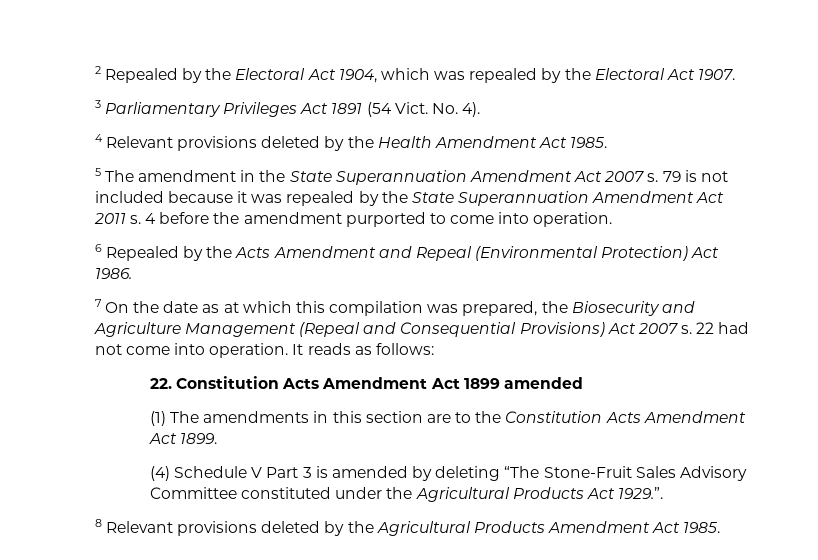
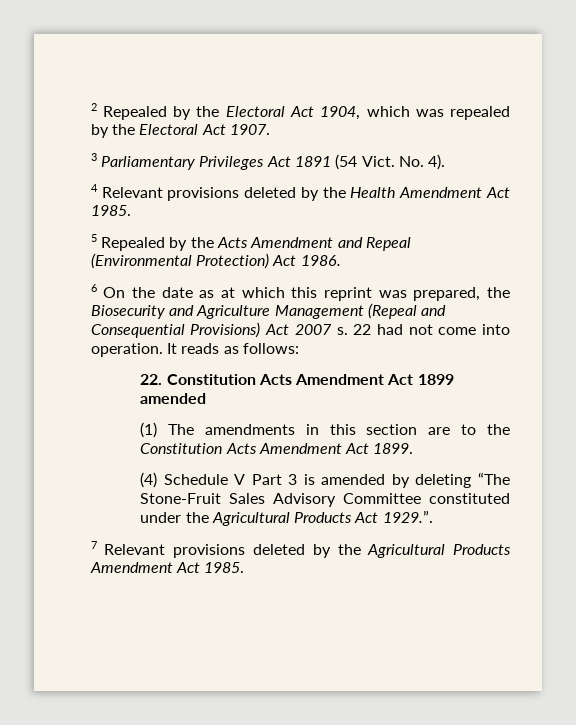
[104,170,728,185] [94,191,725,206] [93,212,613,227] [94,244,102,252] The amendment in the State Superannuation Amendment Act 2007 s. 79 is not included because it was repealed by the State Superannuation Amendment Act 2011 s. 4 before the amendment purported to come into operation. // 6 -> (97, 238) none
[94,299,101,307] 7 -> [90,284,97,292] 6
[329,301,424,316] compilation -> [324,287,373,301] reprint
[94,519,102,527] 8 -> [90,541,97,549] 7

